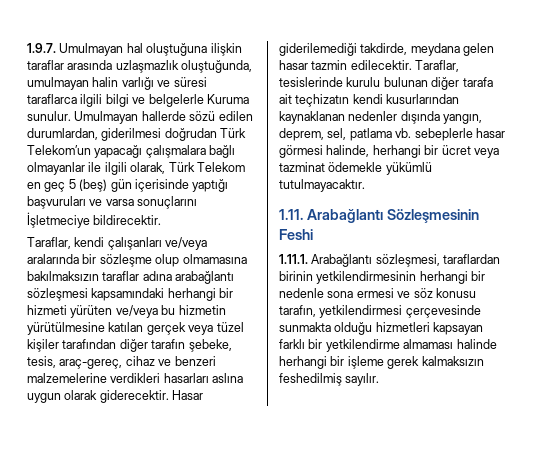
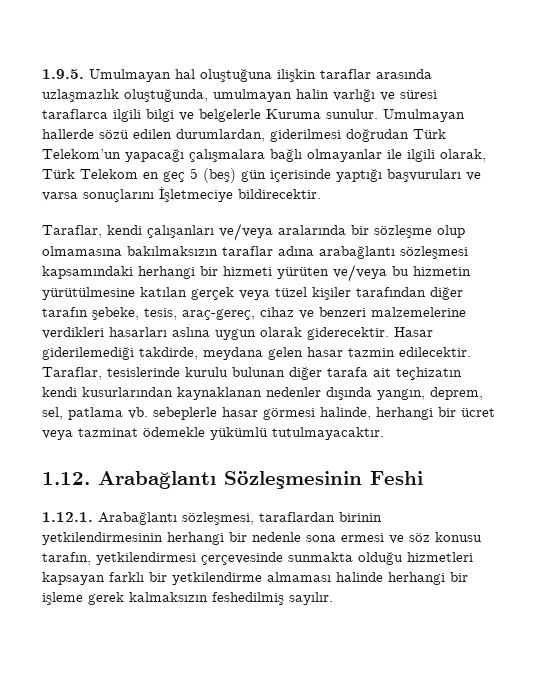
[27,43,56,53] 1.9.7. -> [42,69,84,79] 1.9.5.
[279,209,303,220] 1.11. -> [42,472,90,485] 1.12.
[279,254,308,264] 1.11.1. -> [42,512,93,522] 1.12.1.

